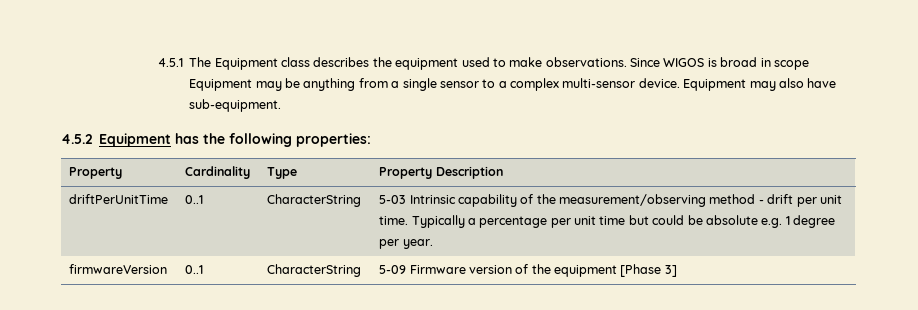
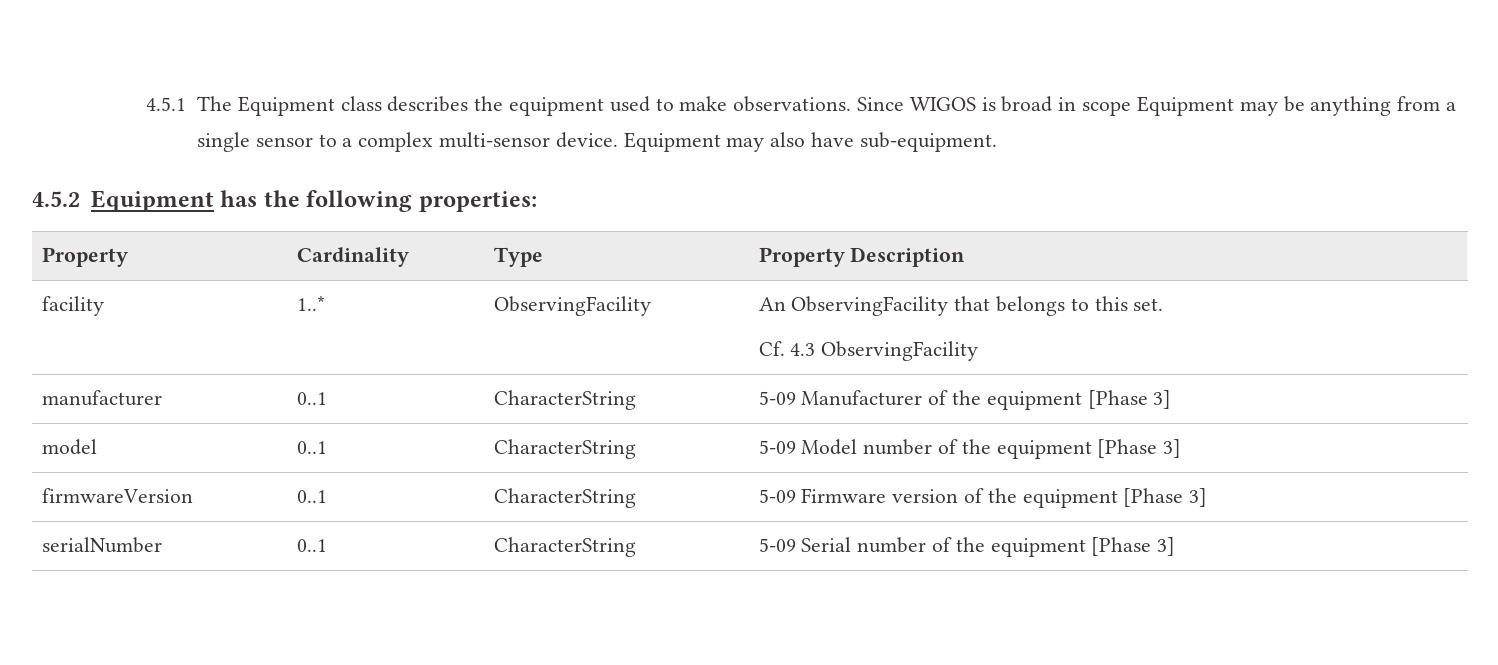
[69,194,169,204] [185,195,204,204] [267,194,362,207] [379,194,842,207] [379,215,836,228] [379,239,433,249] driftPerUnitTime | 0..1 | CharacterString | 5-03 Intrinsic capability of the measurement/observing method - drift per unit time. Typically a percentage per unit time but could be absolute e.g. 1 degree per year. -> [41,296,104,316] [296,296,325,311] [493,296,651,316] [758,296,1164,316] [758,341,979,361] [41,390,162,406] [296,392,327,405] [493,390,636,410] [758,390,1172,410] [41,439,97,455] [296,441,327,454] [493,439,636,459] [758,439,1182,459] facility | 1..* | ObservingFacility | An ObservingFacility that belongs to this set. // Cf. 4.3 ObservingFacility // manufacturer | 0..1 | CharacterString | 5-09 Manufacturer of the equipment [Phase 3] // model | 0..1 | CharacterString | 5-09 Model number of the equipment [Phase 3]
(677, 271) none -> [41,537,162,553] [296,539,327,552] [493,537,636,557] [758,537,1176,557] // serialNumber | 0..1 | CharacterString | 5-09 Serial number of the equipment [Phase 3]

